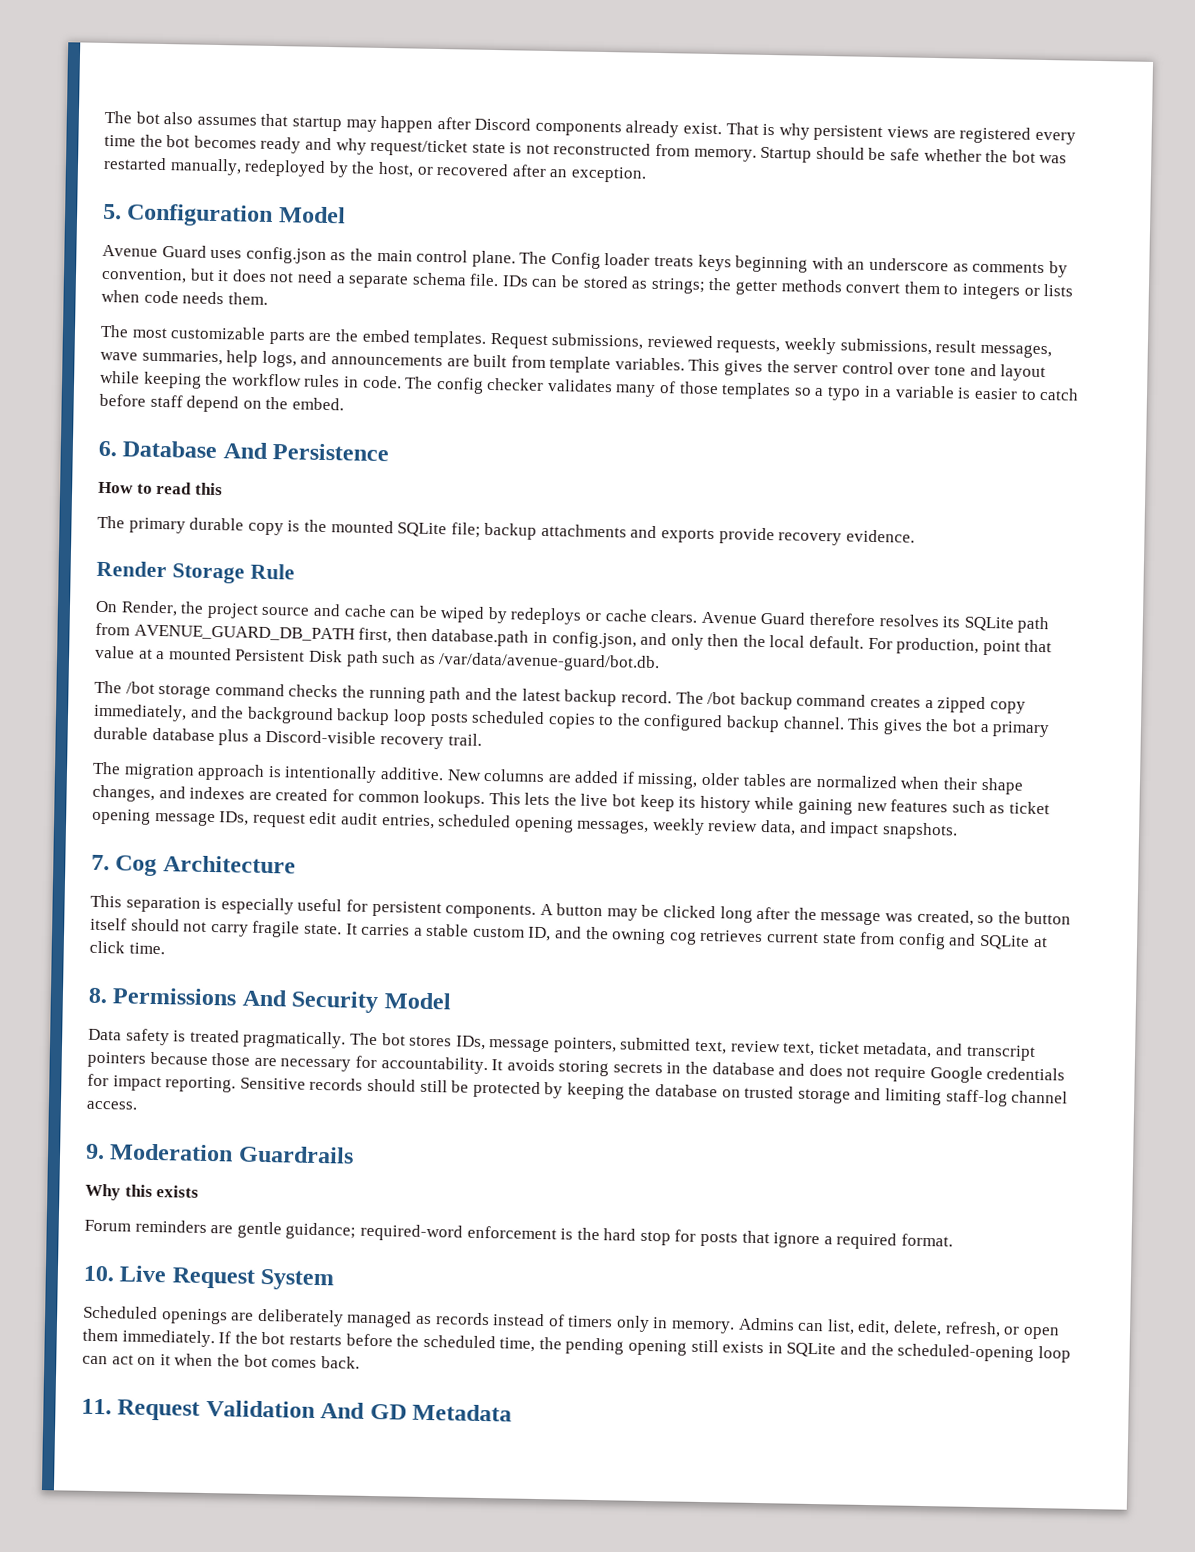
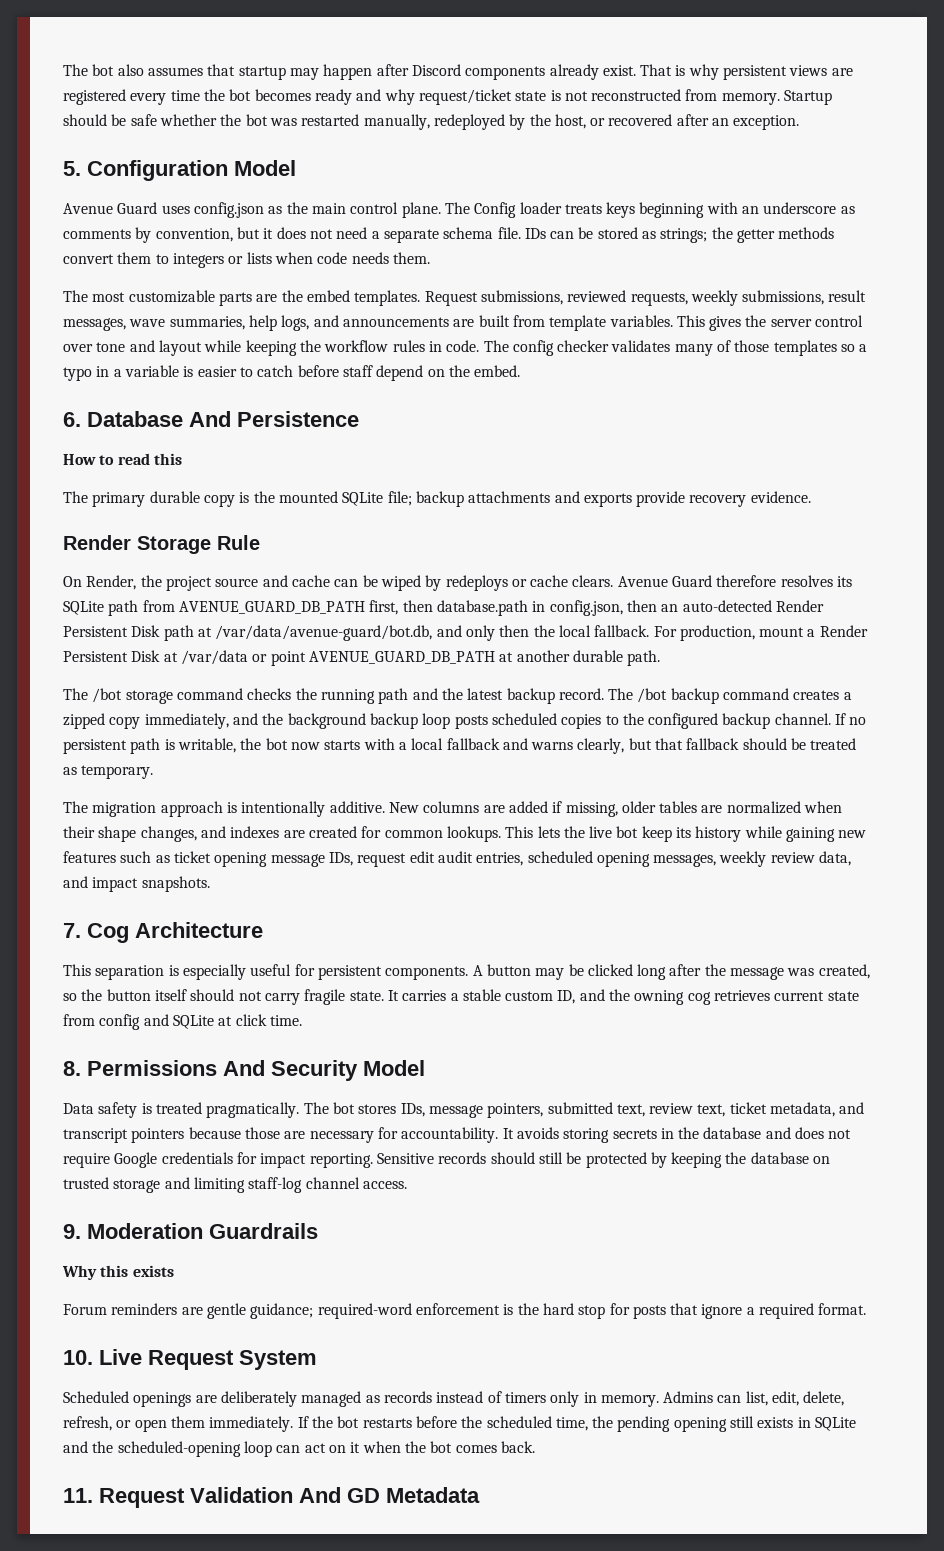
(637, 640) none -> [626,600,824,612] [63,625,433,641] then an auto-detected Render Persistent Disk path at /var/data/avenue-guard/bot.db,
[809,635,865,649] default. -> [594,625,650,637] fallback.
[982,639,1053,656] [95,645,661,673] point that value at a mounted Persistent Disk path such as /var/data/avenue-guard/bot.db. -> [759,625,868,637] [63,650,661,666] mount a Render Persistent Disk at /var/data or point AVENUE_GUARD_DB_PATH at another durable path.
[847,717,1051,738] [93,726,482,750] This gives the bot a primary durable database plus a Discord-visible recovery trail. -> [835,713,867,725] [63,738,857,754] [63,765,154,779] If no persistent path is writable, the bot now starts with a local fallback and warns clearly, but that fallback should be treated as temporary.

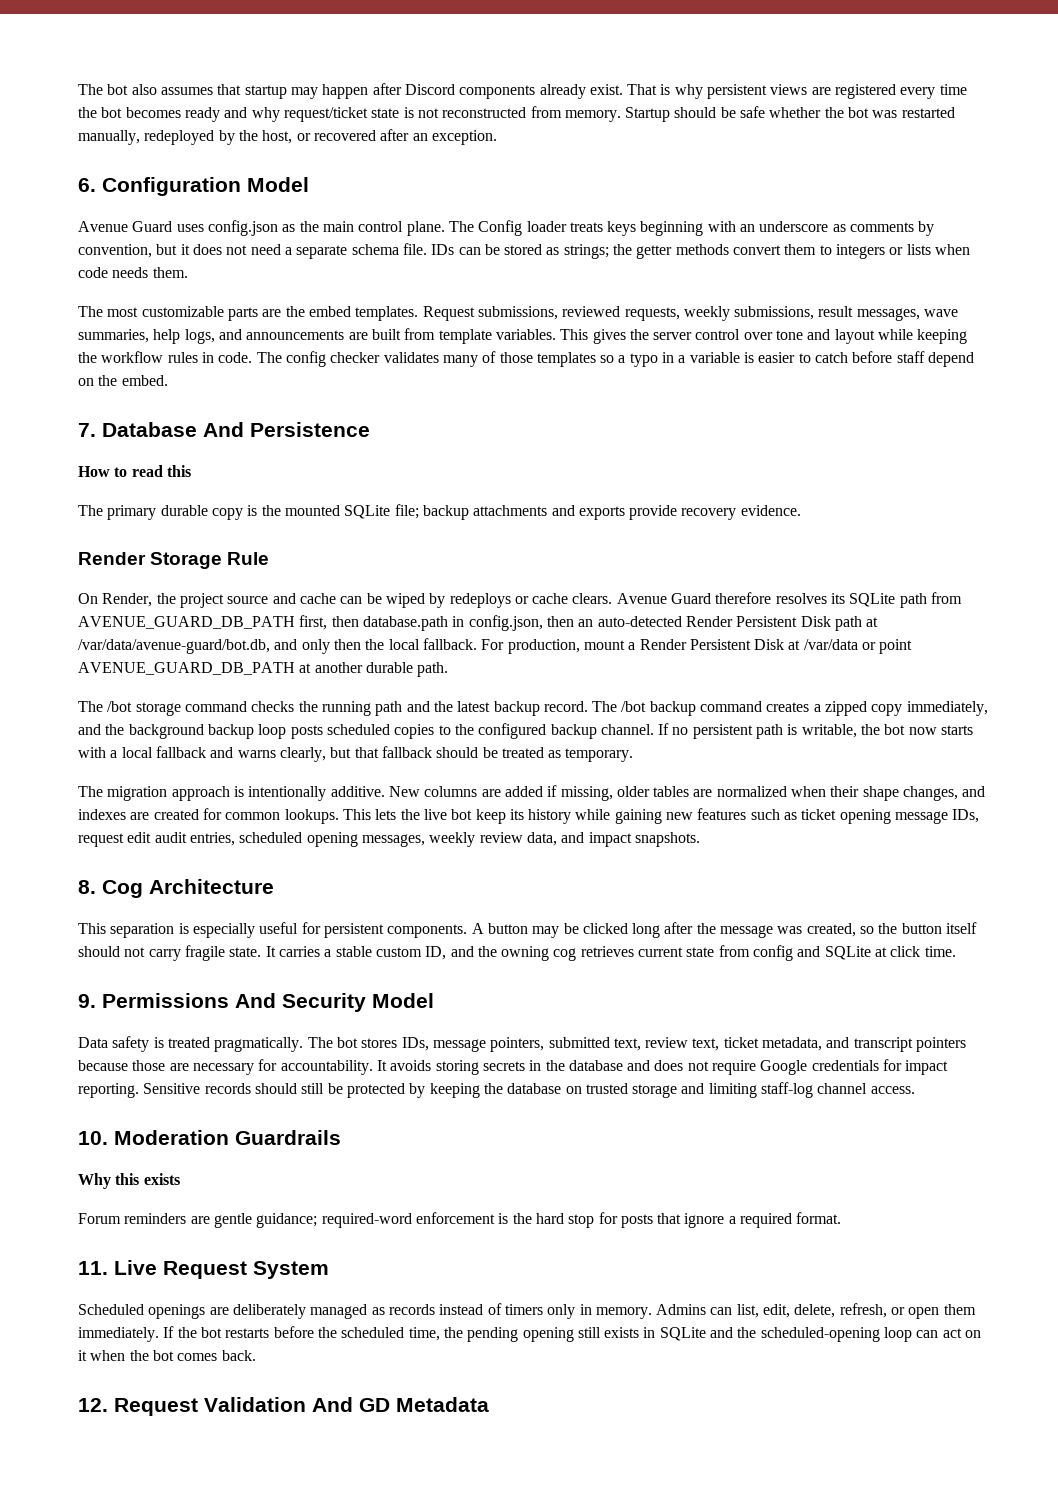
[63,161,81,176] 5. -> [78,178,96,192] 6.
[63,412,81,427] 6. -> [78,423,96,437] 7.
[63,923,81,938] 7. -> [78,880,96,894] 8.
[63,1061,81,1076] 8. -> [78,994,96,1008] 9.
[63,1224,81,1239] 9. -> [78,1131,108,1145] 10.
[63,1350,93,1365] 10. -> [78,1261,108,1275] 11.
[63,1488,93,1503] 11. -> [78,1398,108,1412] 12.

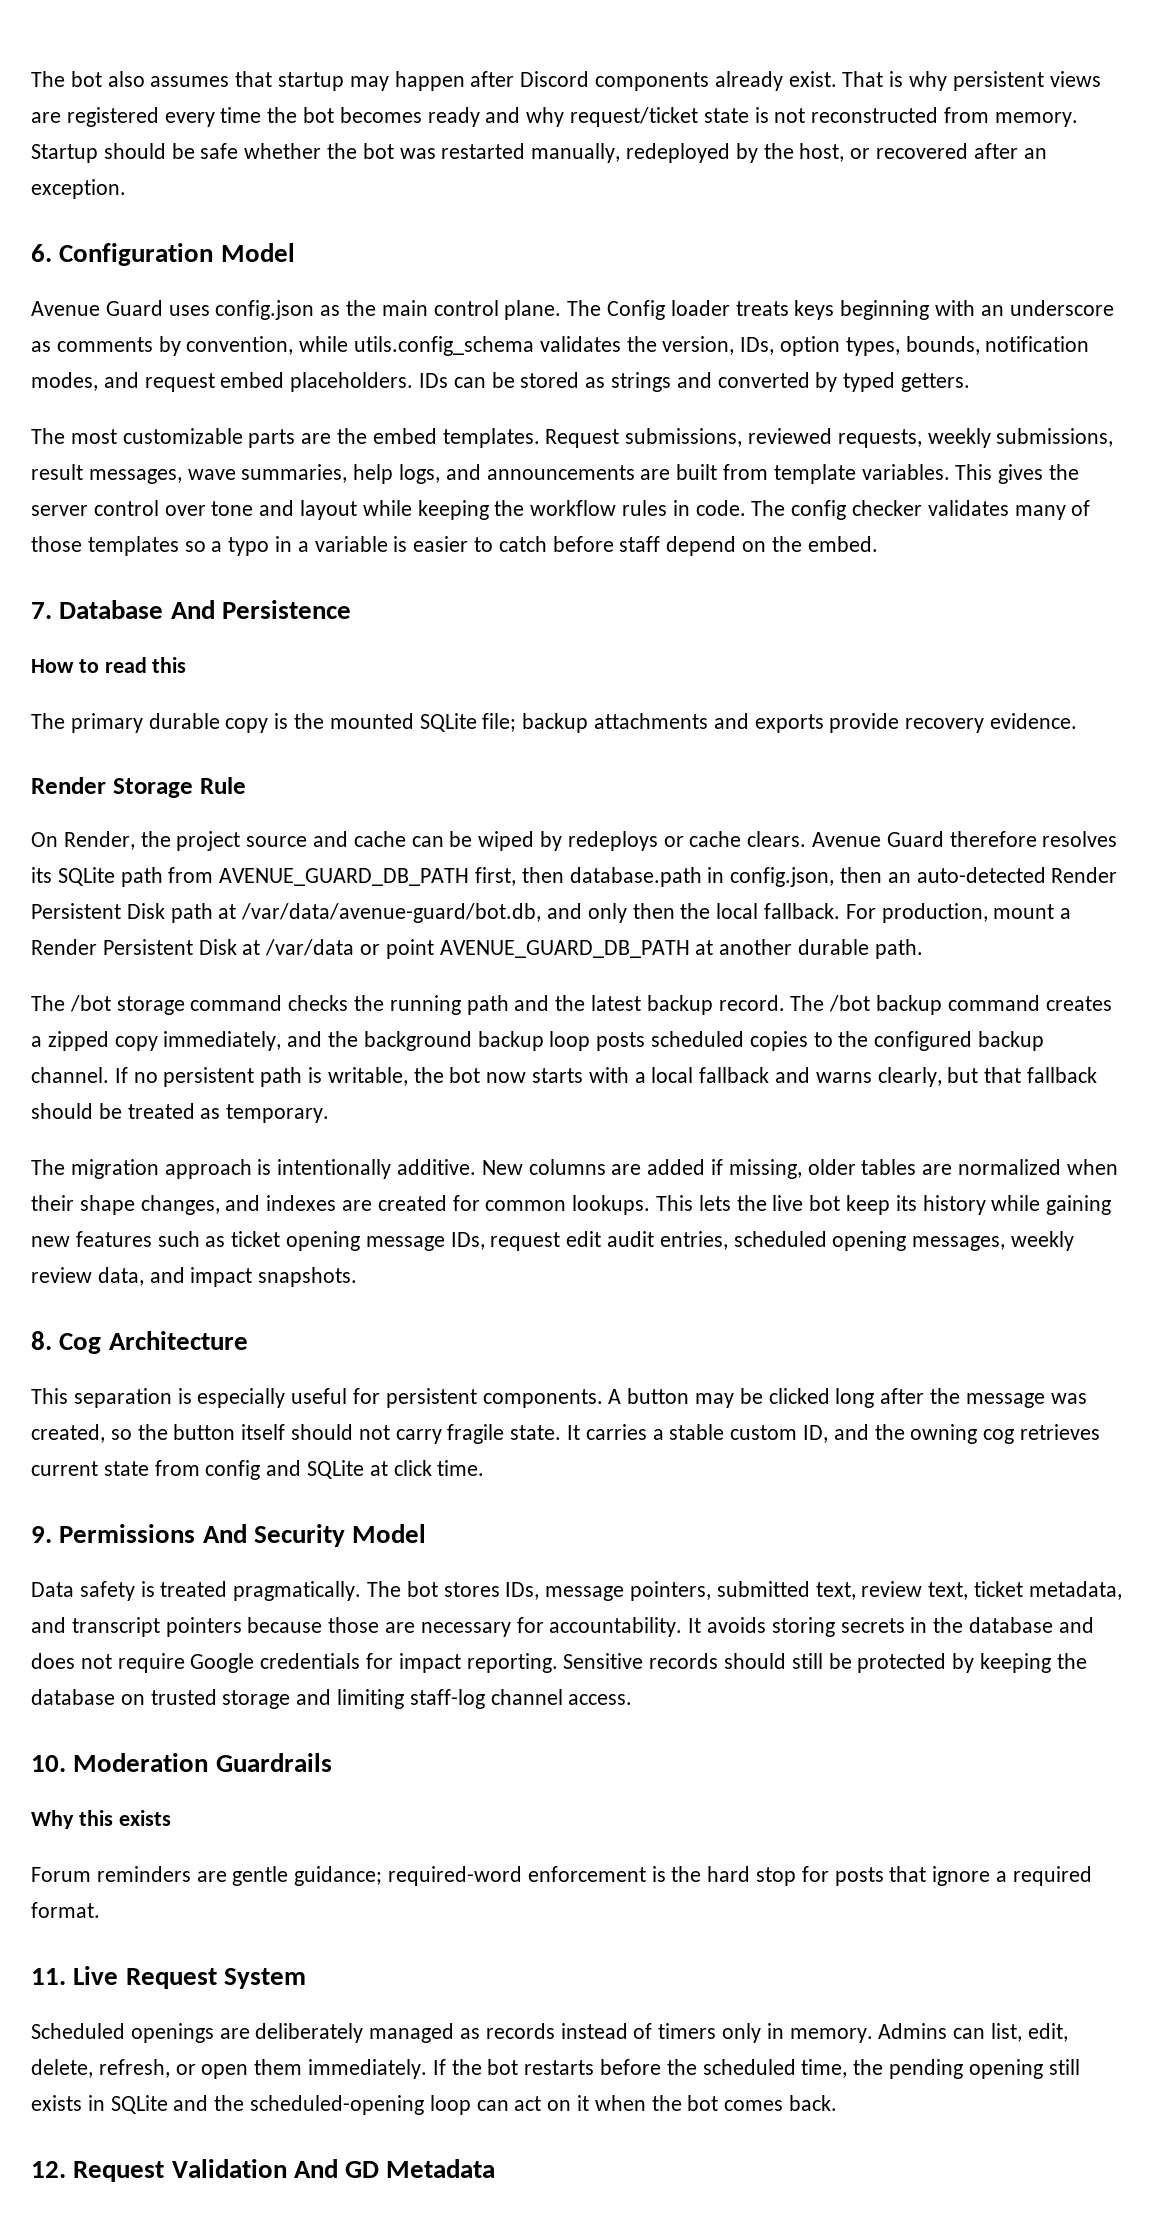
[156,243,427,259] but it does not need a separate schema file. -> [299,336,1090,356] [31,372,414,392] while utils.config_schema validates the version, IDs, option types, bounds, notification modes, and request embed placeholders.
[563,244,971,259] [78,267,188,278] strings; the getter methods convert them to integers or lists when code needs them. -> [611,372,971,392] strings and converted by typed getters.

